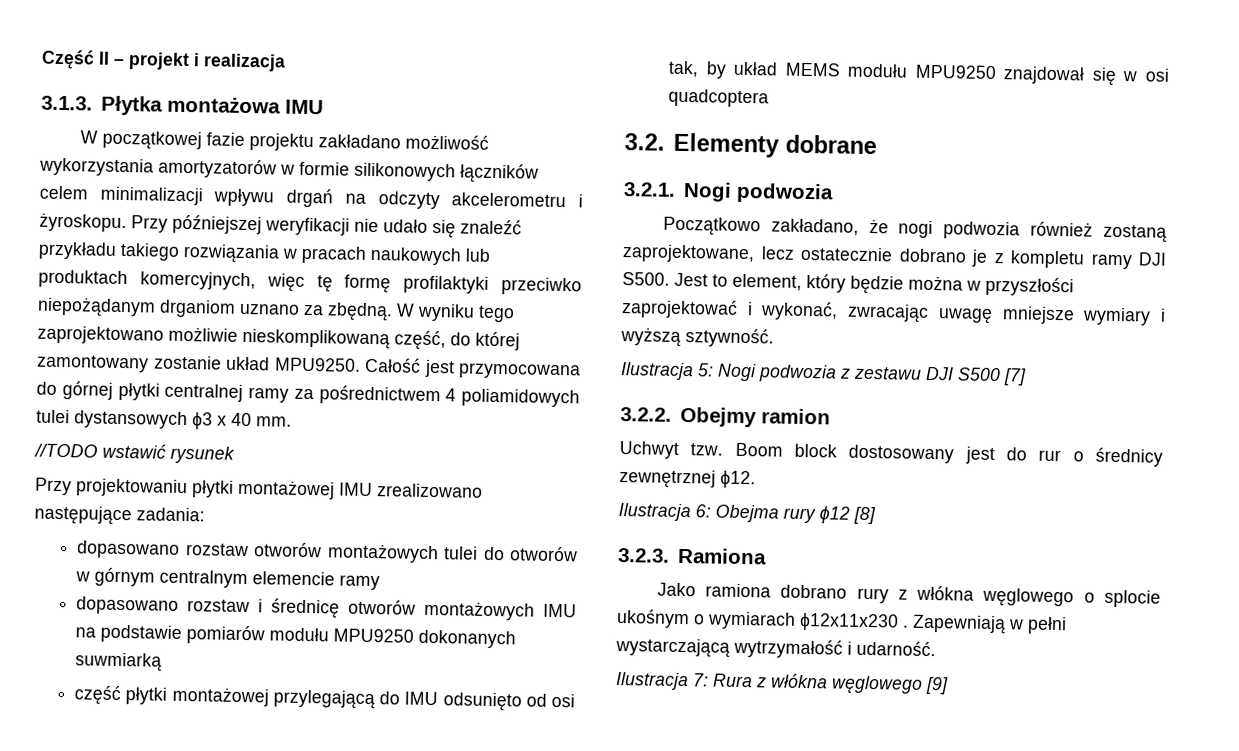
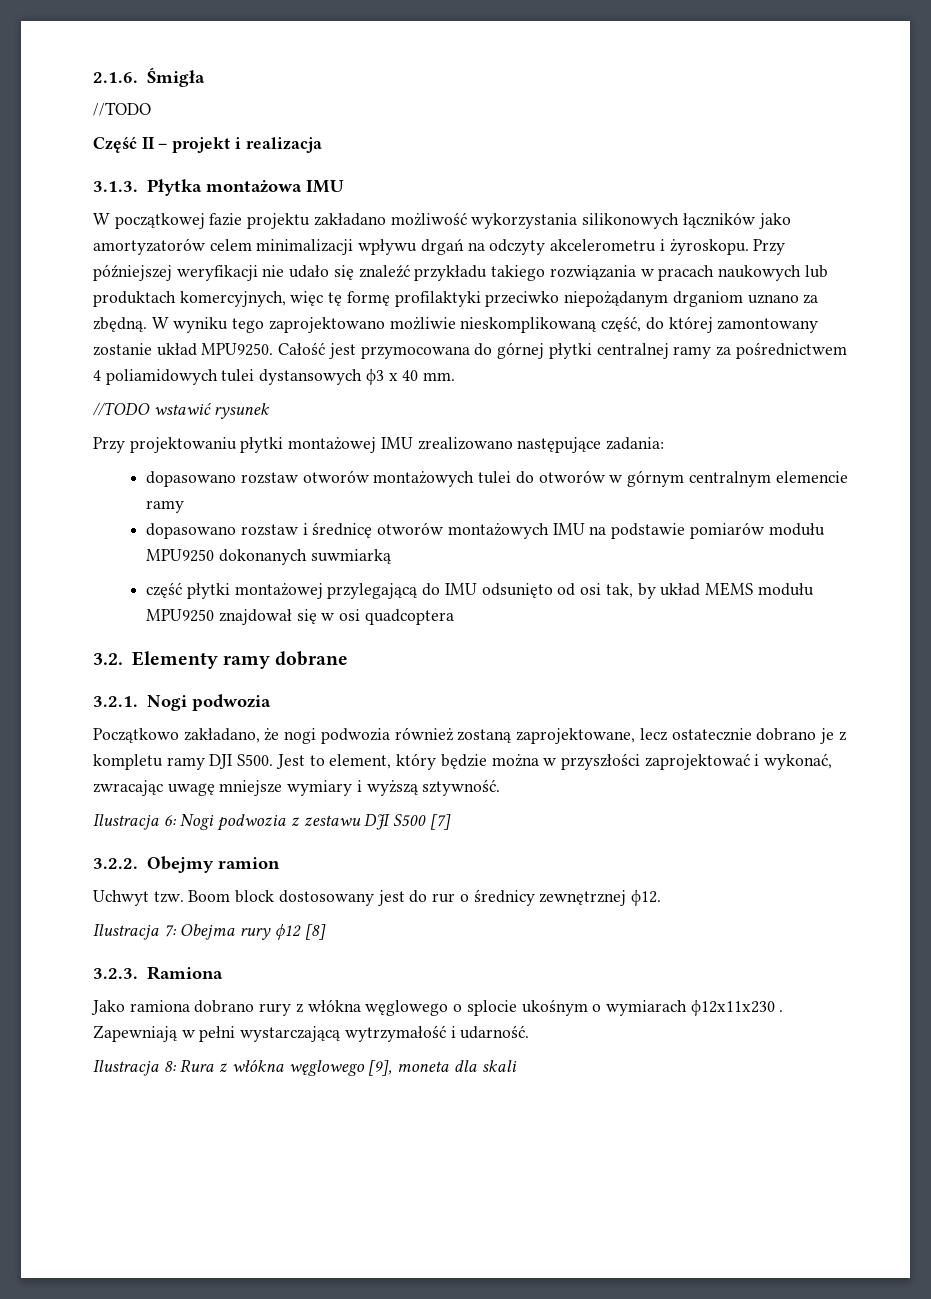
(41, 59) none -> [93,67,205,87] [93,102,151,116] 2.1.6. Śmigła // //TODO //
[158,158,539,184] amortyzatorów w formie silikonowych łączników -> [582,212,791,229] [93,238,205,255] silikonowych łączników jako amortyzatorów
(779, 145) none -> [223,655,271,669] ramy
[697,363,714,377] 5: -> [163,815,177,826] 6:
[695,504,711,518] 6: -> [163,925,177,937] 7:
[693,673,709,687] 7: -> [163,1061,177,1072] 8:
[925,676,949,695] [9] -> [368,1060,517,1076] [9], moneta dla skali

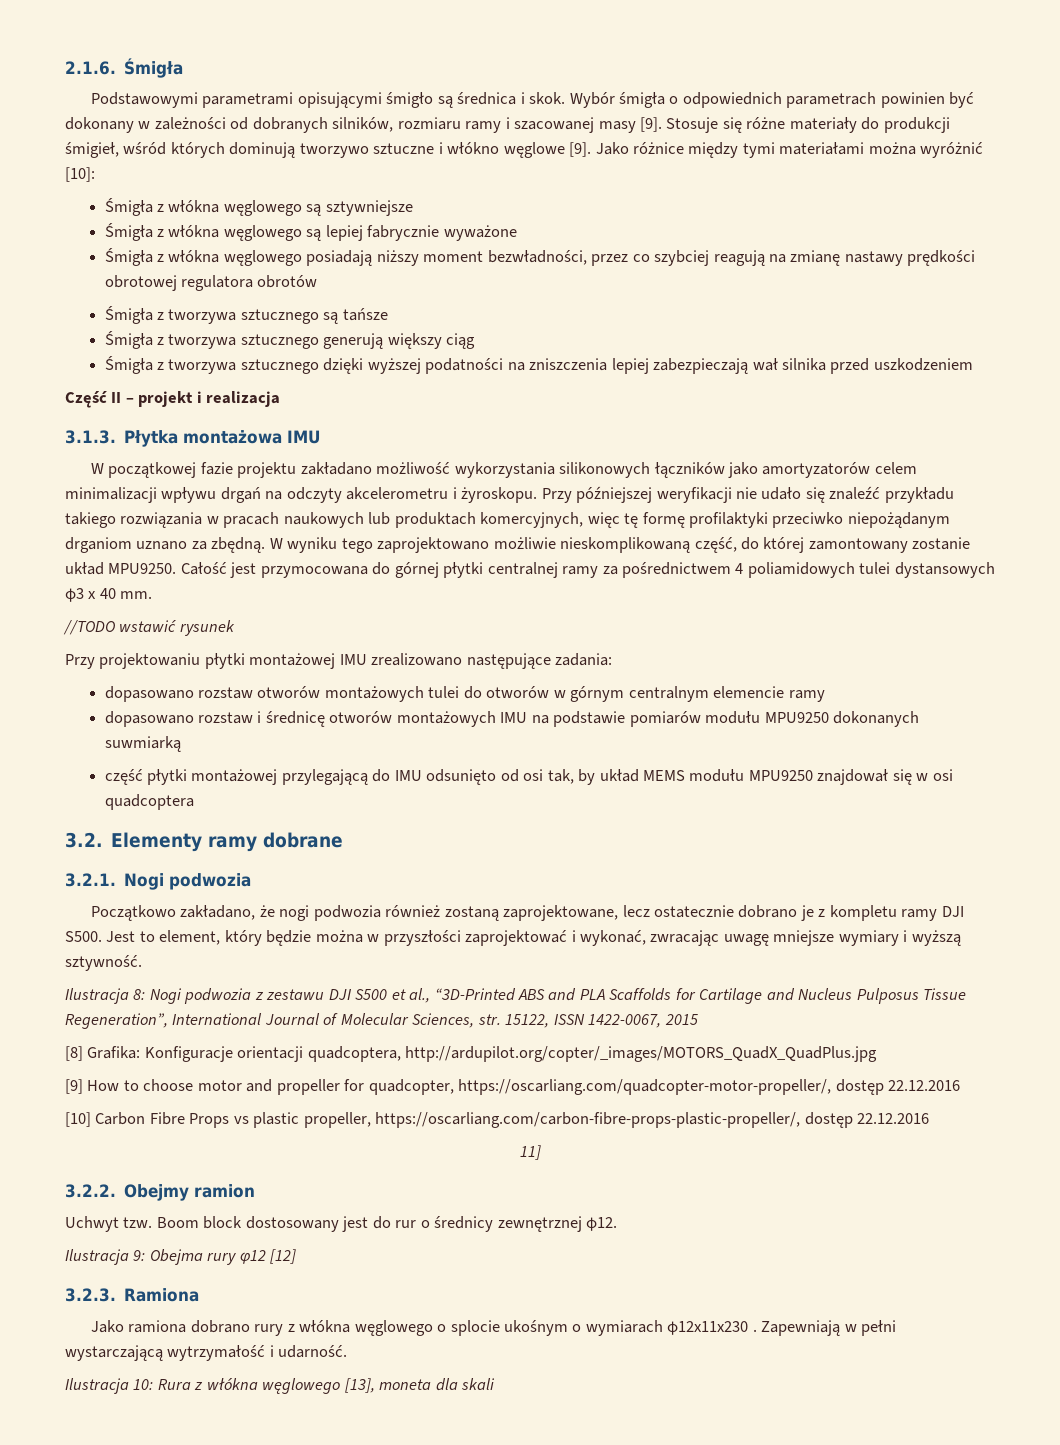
[93,102,151,116] //TODO -> [90,92,975,108] [65,117,950,133] [65,142,984,158] [65,167,95,182] [104,198,413,216] [104,223,517,241] [104,248,976,266] [104,275,318,291] [104,306,388,324] [104,331,476,349] [104,356,973,374] Podstawowymi parametrami opisującymi śmigło są średnica i skok. Wybór śmigła o odpowiednich parametrach powinien być dokonany w zależności od dobranych silników, rozmiaru ramy i szacowanej masy [9]. Stosuje się różne materiały do produkcji śmigieł, wśród których dominują tworzywo sztuczne i włókno węglowe [9]. Jako różnice między tymi materiałami można wyróżnić [10]: // Śmigła z włókna węglowego są sztywniejsze // Śmigła z włókna węglowego są lepiej fabrycznie wyważone // Śmigła z włókna węglowego posiadają niższy moment bezwładności, przez co szybciej reagują na zmianę nastawy prędkości obrotowej regulatora obrotów // Śmigła z tworzywa sztucznego są tańsze // Śmigła z tworzywa sztucznego generują większy ciąg // Śmigła z tworzywa sztucznego dzięki wyższej podatności na zniszczenia lepiej zabezpieczają wał silnika przed uszkodzeniem
[163,815,177,826] 6: -> [133,989,146,1000] 8:
[429,814,451,830] [7] -> [391,988,967,1004] [65,1013,698,1029] [65,1046,878,1062] [65,1079,961,1095] [65,1112,930,1128] [519,1145,541,1160] et al., “3D-Printed ABS and PLA Scaffolds for Cartilage and Nucleus Pulposus Tissue Regeneration”, International Journal of Molecular Sciences, str. 15122, ISSN 1422-0067, 2015 // [8] Grafika: Konfiguracje orientacji quadcoptera, http://ardupilot.org/copter/_images/MOTORS_QuadX_QuadPlus.jpg // [9] How to choose motor and propeller for quadcopter, https://oscarliang.com/quadcopter-motor-propeller/, dostęp 22.12.2016 // [10] Carbon Fibre Props vs plastic propeller, https://oscarliang.com/carbon-fibre-props-plastic-propeller/, dostęp 22.12.2016 // 11]
[163,925,177,937] 7: -> [133,1250,146,1261] 9:
[304,924,326,940] [8] -> [270,1249,297,1264] [12]
[163,1061,177,1072] 8: -> [133,1379,154,1390] 10:
[368,1060,393,1076] [9], -> [344,1378,375,1393] [13],

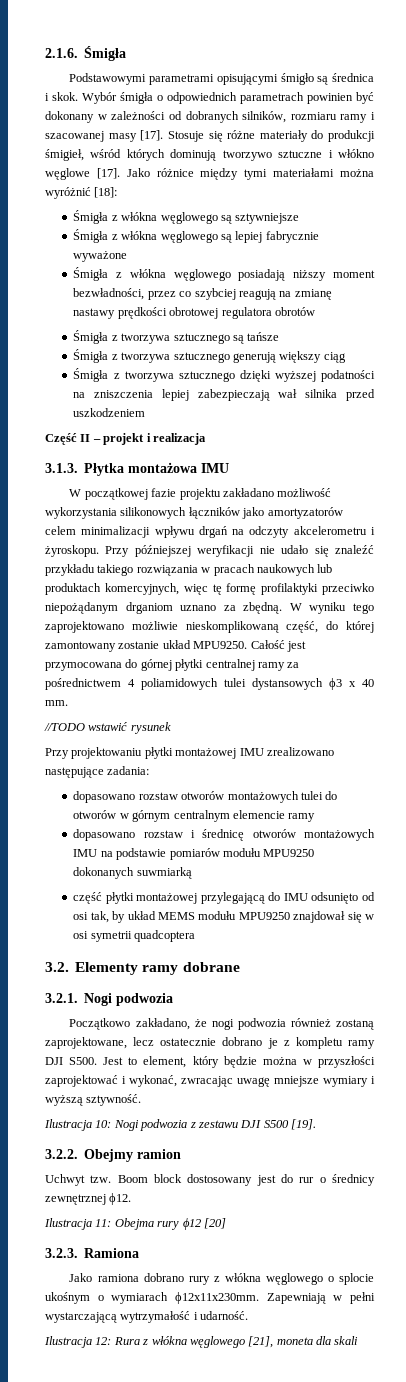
[640,117,663,132] [9]. -> [140,130,164,141] [17].
[569,142,592,157] [9]. -> [96,168,120,179] [17].
[65,167,95,182] [10]: -> [94,187,118,198] [18]:
(953, 775) none -> [90,931,132,942] symetrii
[133,989,146,1000] 8: -> [95,1120,112,1128] 10:
[391,988,967,1004] [65,1013,698,1029] [65,1046,878,1062] [65,1079,961,1095] [65,1112,930,1128] [519,1145,541,1160] et al., “3D-Printed ABS and PLA Scaffolds for Cartilage and Nucleus Pulposus Tissue Regeneration”, International Journal of Molecular Sciences, str. 15122, ISSN 1422-0067, 2015 // [8] Grafika: Konfiguracje orientacji quadcoptera, http://ardupilot.org/copter/_images/MOTORS_QuadX_QuadPlus.jpg // [9] How to choose motor and propeller for quadcopter, https://oscarliang.com/quadcopter-motor-propeller/, dostęp 22.12.2016 // [10] Carbon Fibre Props vs plastic propeller, https://oscarliang.com/carbon-fibre-props-plastic-propeller/, dostęp 22.12.2016 // 11] -> [291,1119,316,1130] [19].
[133,1250,146,1261] 9: -> [95,1219,112,1227] 11:
[270,1249,297,1264] [12] -> [203,1218,226,1229] [20]
[667,1321,757,1335] ϕ12x11x230 . -> [175,1292,259,1304] ϕ12x11x230mm.
[133,1379,154,1390] 10: -> [95,1337,112,1345] 12:
[344,1378,375,1393] [13], -> [248,1336,274,1348] [21],

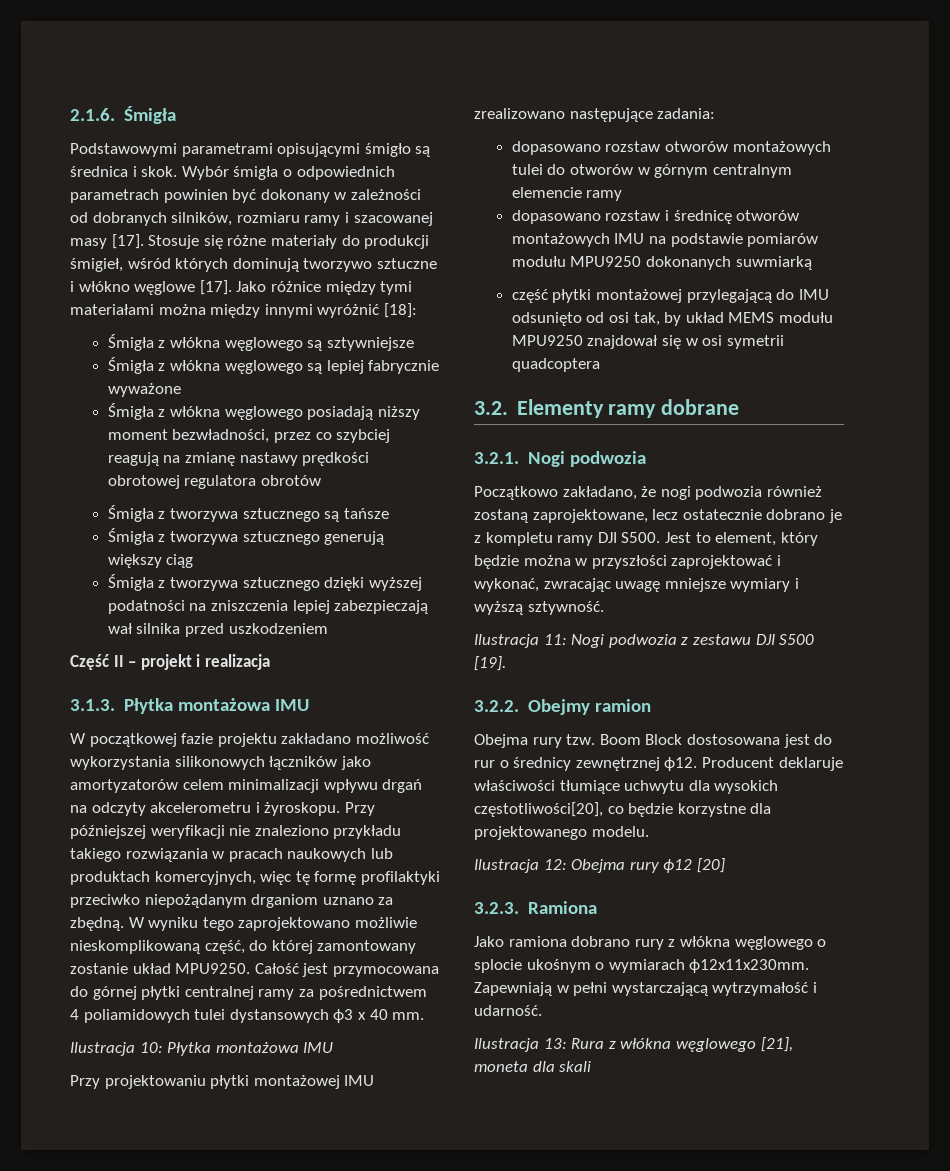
(374, 173) none -> [210,304,313,318] między innymi
[281,545,374,557] udało się znaleźć -> [254,825,329,836] znaleziono
[44,722,171,734] //TODO wstawić rysunek -> [70,1042,334,1056] Ilustracja 10: Płytka montażowa IMU
[95,1120,112,1128] 10: -> [543,634,567,645] 11:
[45,1174,253,1186] Uchwyt tzw. Boom block dostosowany -> [474,734,780,748] Obejma rury tzw. Boom Block dostosowana
[44,1218,112,1230] // Ilustracja 11: -> [701,757,843,771] [474,780,779,794] [474,802,772,817] [474,826,649,840] [474,859,567,873] Producent deklaruje właściwości tłumiące uchwytu dla wysokich częstotliwości[20], co będzie korzystne dla projektowanego modelu. // Ilustracja 12:
[95,1337,112,1345] 12: -> [543,1038,567,1049] 13:

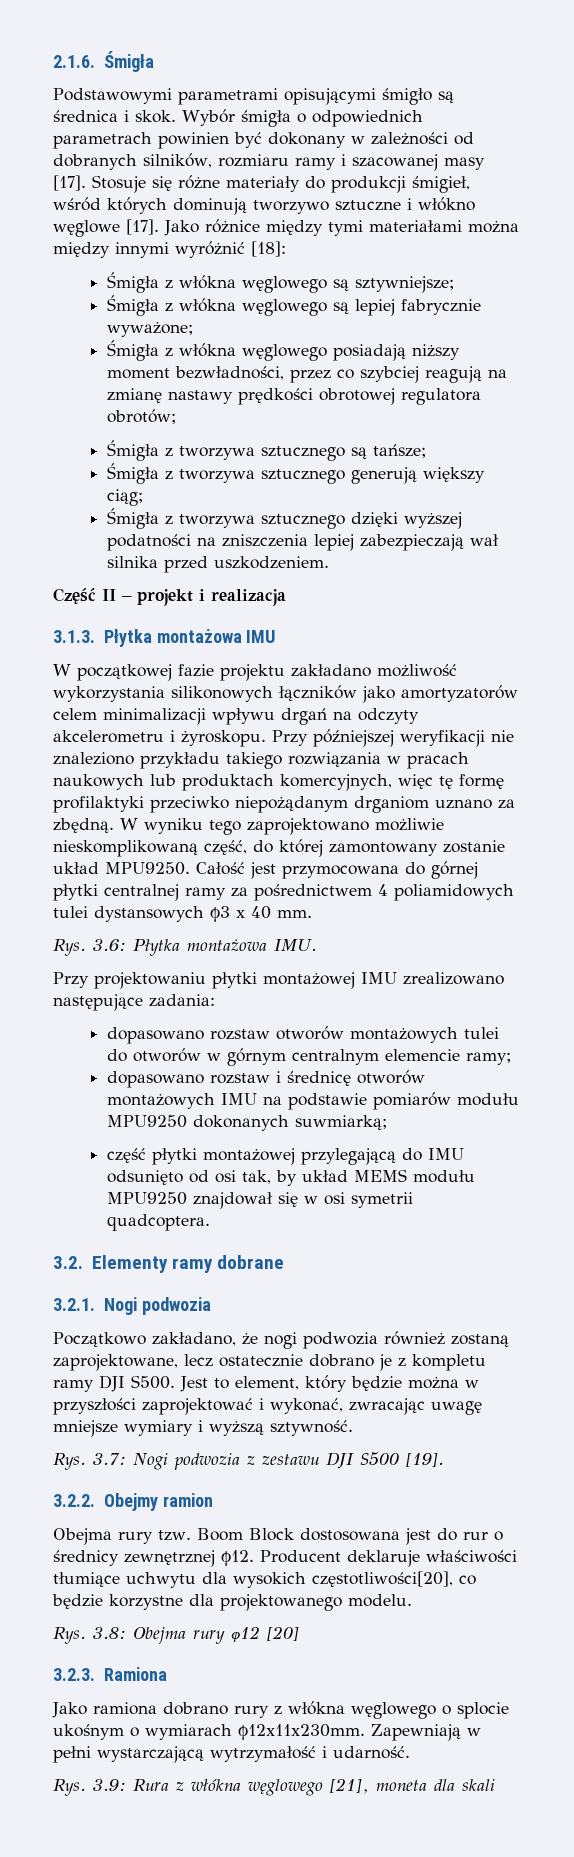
[326,337,414,351] sztywniejsze -> [355,276,455,293] sztywniejsze;
[107,383,181,397] wyważone -> [107,322,194,337] wyważone;
[261,475,322,486] obrotów -> [107,409,177,424] obrotów;
[343,508,389,519] tańsze -> [373,444,427,458] tańsze;
[166,554,194,568] ciąg -> [107,489,144,506] ciąg;
[228,623,328,634] uszkodzeniem -> [214,556,330,569] uszkodzeniem.
[70,1042,334,1056] Ilustracja 10: Płytka montażowa IMU -> [53,939,317,956] Rys. 3.6: Płytka montażowa IMU.
[586,190,623,201] ramy -> [466,1052,512,1065] ramy;
[735,256,812,270] suwmiarką -> [295,1115,388,1130] suwmiarką;
[511,358,600,372] quadcoptera -> [107,1214,211,1231] quadcoptera.
[474,634,567,648] Ilustracja 11: -> [53,1453,126,1470] Rys. 3.7:
[474,859,567,873] Ilustracja 12: -> [53,1627,126,1644] Rys. 3.8:
[474,1038,567,1052] Ilustracja 13: -> [53,1779,126,1796] Rys. 3.9:

